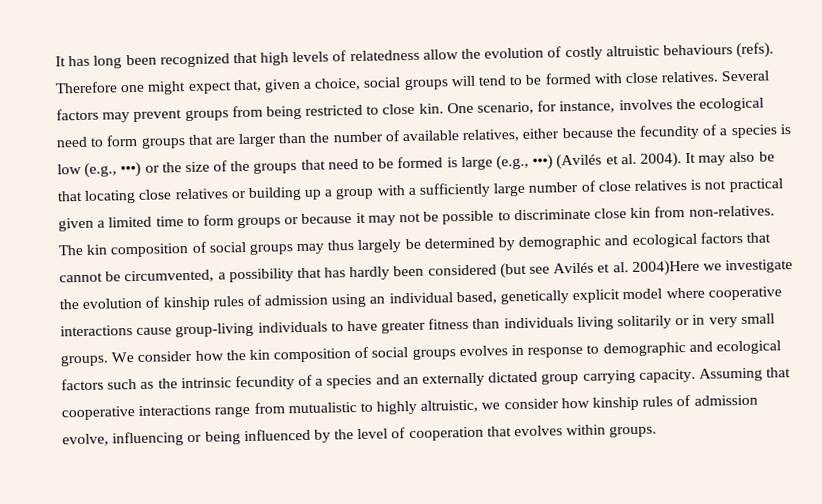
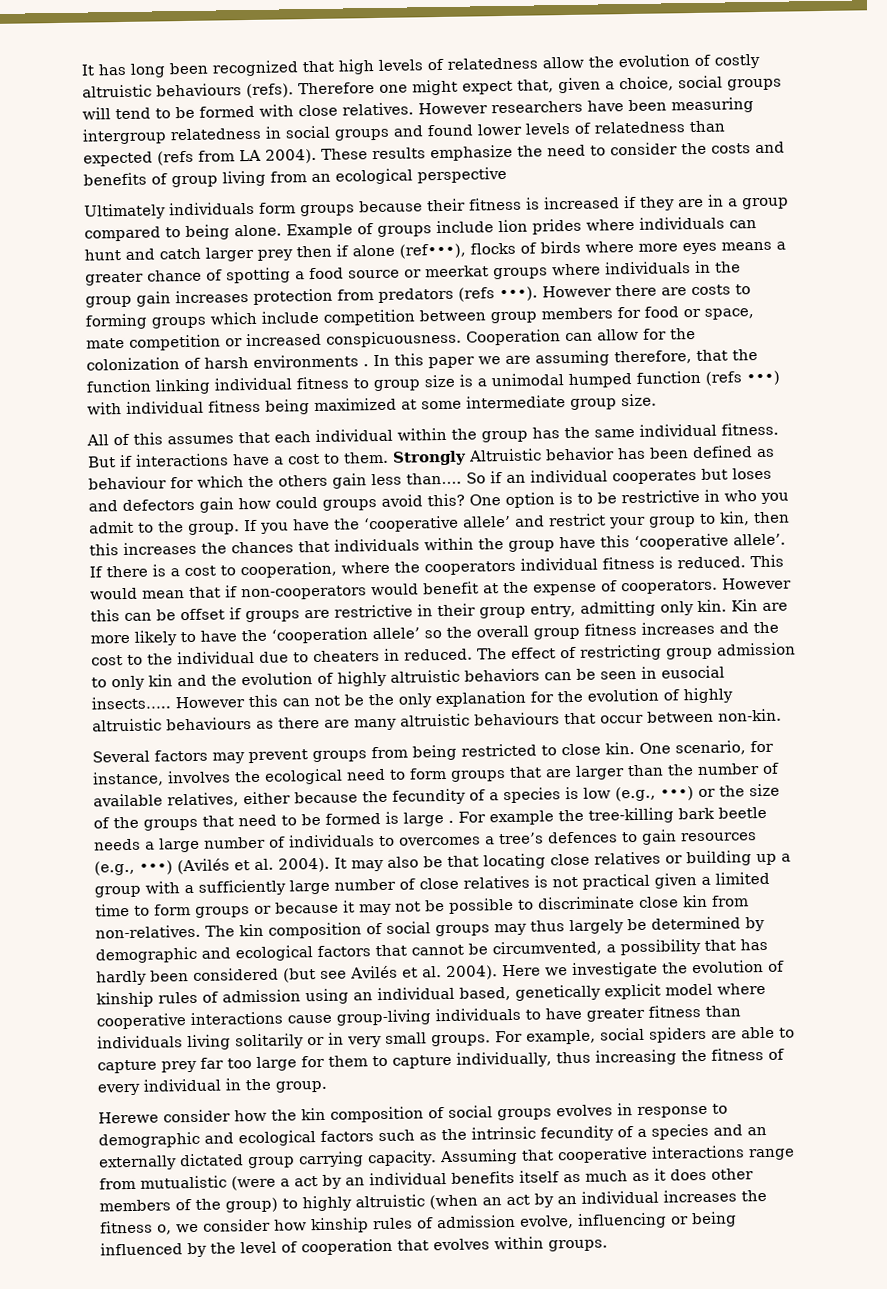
(719, 77) none -> [418,97,754,115] [82,120,725,145] [83,141,785,167] [83,166,507,188] [84,194,789,220] [84,216,757,242] [84,240,786,262] [85,260,741,286] [85,284,751,308] [85,306,754,330] [86,328,696,351] [86,349,758,371] [86,370,780,395] [87,393,657,415] [86,422,779,446] [88,445,775,468] [88,467,772,490] [88,489,789,513] [89,511,790,535] [89,533,786,556] [89,554,784,579] [90,577,792,601] [90,599,788,623] [90,621,779,646] [91,642,796,666] [91,665,725,691] [91,687,733,710] [92,708,782,732] However researchers have been measuring intergroup relatedness in social groups and found lower levels of relatedness than expected (refs from LA 2004). These results emphasize the need to consider the costs and benefits of group living from an ecological perspective // Ultimately individuals form groups because their fitness is increased if they are in a group compared to being alone. Example of groups include lion prides where individuals can hunt and catch larger prey then if alone (ref•••), flocks of birds where more eyes means a greater chance of spotting a food source or meerkat groups where individuals in the group gain increases protection from predators (refs •••). However there are costs to forming groups which include competition between group members for food or space, mate competition or increased conspicuousness. Cooperation can allow for the colonization of harsh environments . In this paper we are assuming therefore, that the function linking individual fitness to group size is a unimodal humped function (refs •••) with individual fitness being maximized at some intermediate group size. // All of this assumes that each individual within the group has the same individual fitness. But if interactions have a cost to them. Strongly Altruistic behavior has been defined as behaviour for which the others gain less than…. So if an individual cooperates but loses and defectors gain how could groups avoid this? One option is to be restrictive in who you admit to the group. If you have the ‘cooperative allele’ and restrict your group to kin, then this increases the chances that individuals within the group have this ‘cooperative allele’. If there is a cost to cooperation, where the cooperators individual fitness is reduced. This would mean that if non-cooperators would benefit at the expense of cooperators. However this can be offset if groups are restrictive in their group entry, admitting only kin. Kin are more likely to have the ‘cooperation allele’ so the overall group fitness increases and the cost to the individual due to cheaters in reduced. The effect of restricting group admission to only kin and the evolution of highly altruistic behaviors can be seen in eusocial insects….. However this can not be the only explanation for the evolution of highly altruistic behaviours as there are many altruistic behaviours that occur between non-kin. //
(493, 163) none -> [448,806,767,826] [94,829,757,853] . For example the tree-killing bark beetle needs a large number of individuals to overcomes a tree’s defences to gain resources
[631,259,700,277] 2004)Here -> [446,964,541,980] 2004). Here
[111,352,135,363] We -> [495,1026,795,1045] [97,1048,785,1074] [97,1078,328,1096] [98,1111,159,1124] For example, social spiders are able to capture prey far too large for them to capture individually, thus increasing the fitness of every individual in the group. // Herewe
[359,399,479,415] to highly altruistic, -> [231,1168,754,1191] [99,1189,767,1213] [100,1220,172,1235] (were a act by an individual benefits itself as much as it does other members of the group) to highly altruistic (when an act by an individual increases the fitness o,

